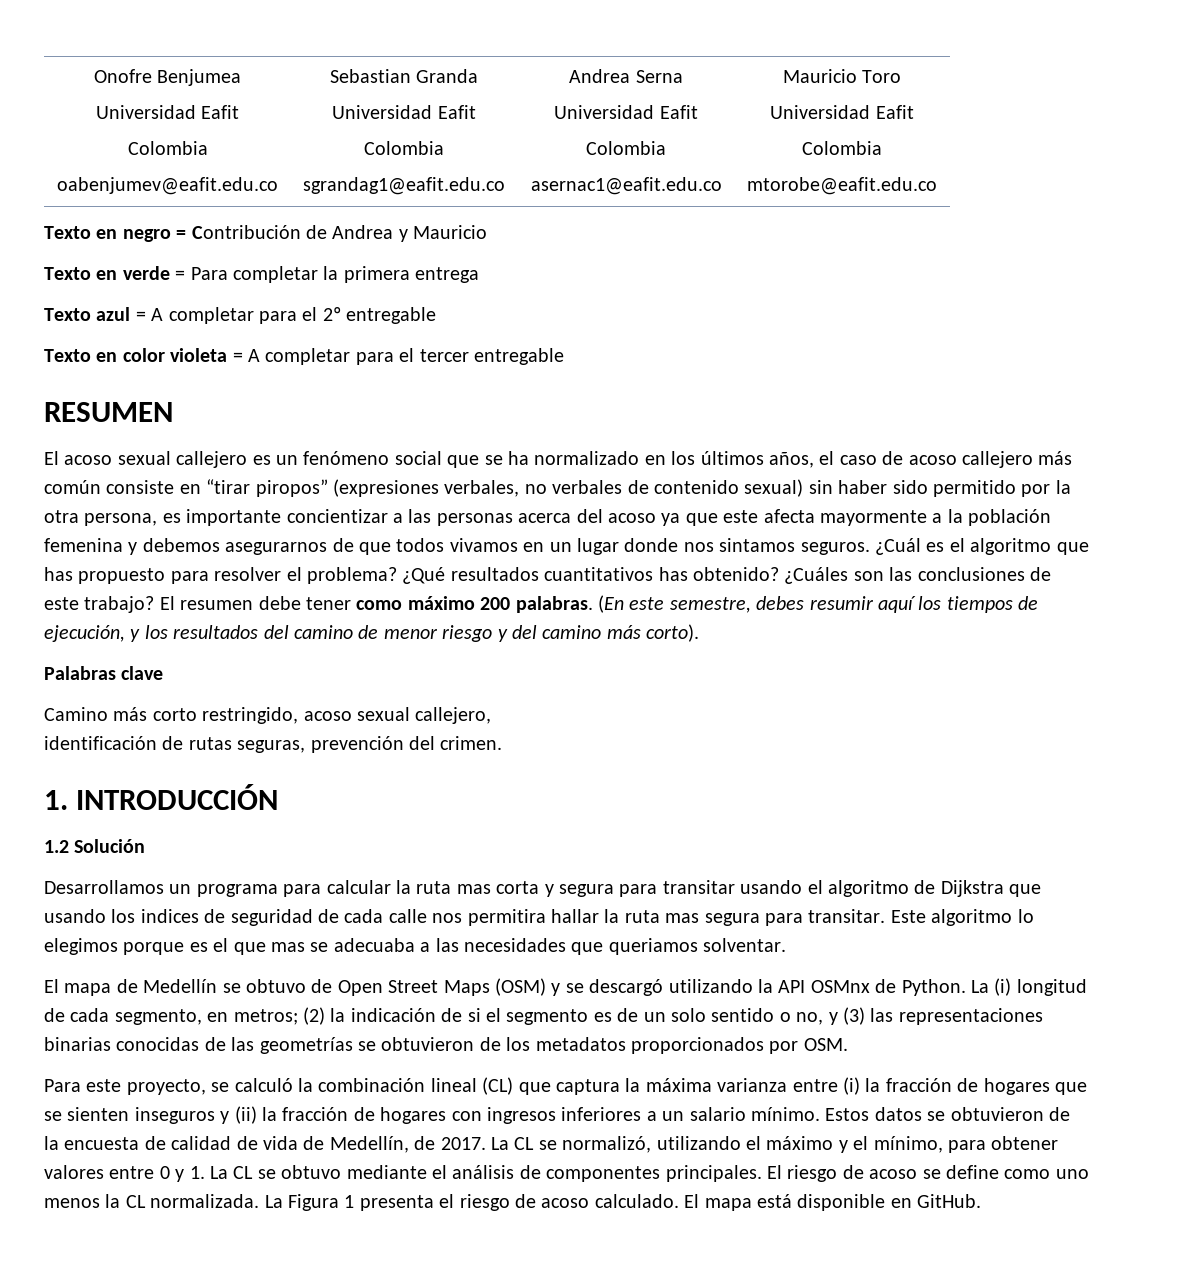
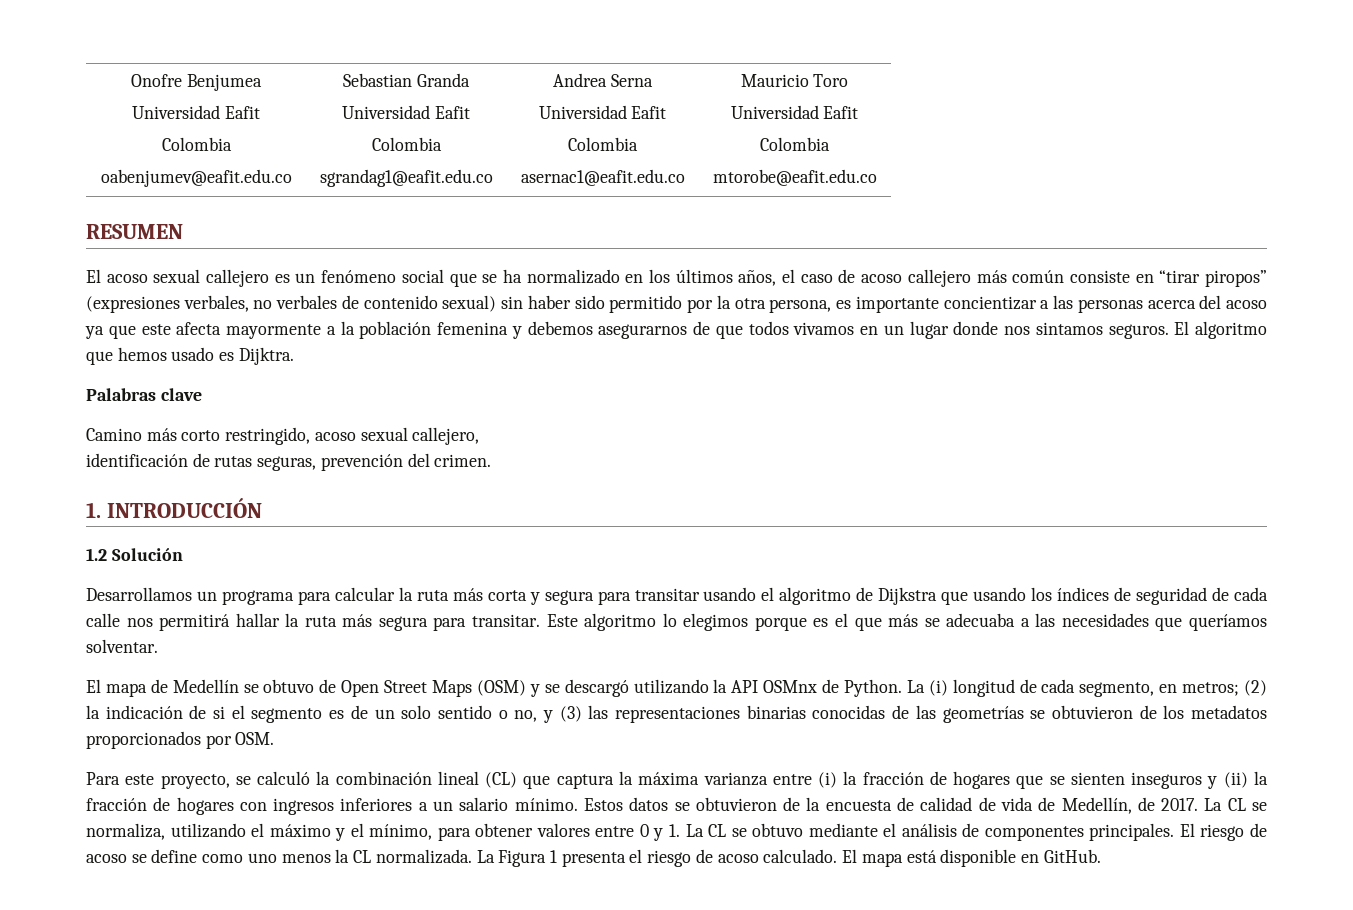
[44,225,488,242] [44,266,480,283] [44,307,437,324] [44,348,564,365] // Texto en negro = Contribución de Andrea y Mauricio // Texto en verde = Para completar la primera entrega // Texto azul = A completar para el 2º entregable // Texto en color violeta = A completar para el tercer entregable -> (877, 177) none
[874,538,1089,555] [44,567,1051,584] [44,595,1039,613] [44,624,700,642] ¿Cuál es el algoritmo que has propuesto para resolver el problema? ¿Qué resultados cuantitativos has obtenido? ¿Cuáles son las conclusiones de este trabajo? El resumen debe tener como máximo 200 palabras. (En este semestre, debes resumir aquí los tiempos de ejecución, y los resultados del camino de menor riesgo y del camino más corto). -> [1174,321,1267,339] [86,347,294,365] El algoritmo que hemos usado es Dijktra.
[456,884,491,894] mas -> [452,588,483,601] más
[140,909,199,923] indices -> [1057,587,1110,601] índices
[467,909,546,926] permitira -> [159,614,231,631] permitirá
[665,913,700,923] mas -> [342,614,373,627] más
[271,942,305,952] mas -> [888,614,919,627] más
[608,938,698,955] queriamos -> [1188,614,1267,631] queríamos
[562,1136,652,1153] normalizó, -> [86,823,165,840] normaliza,

